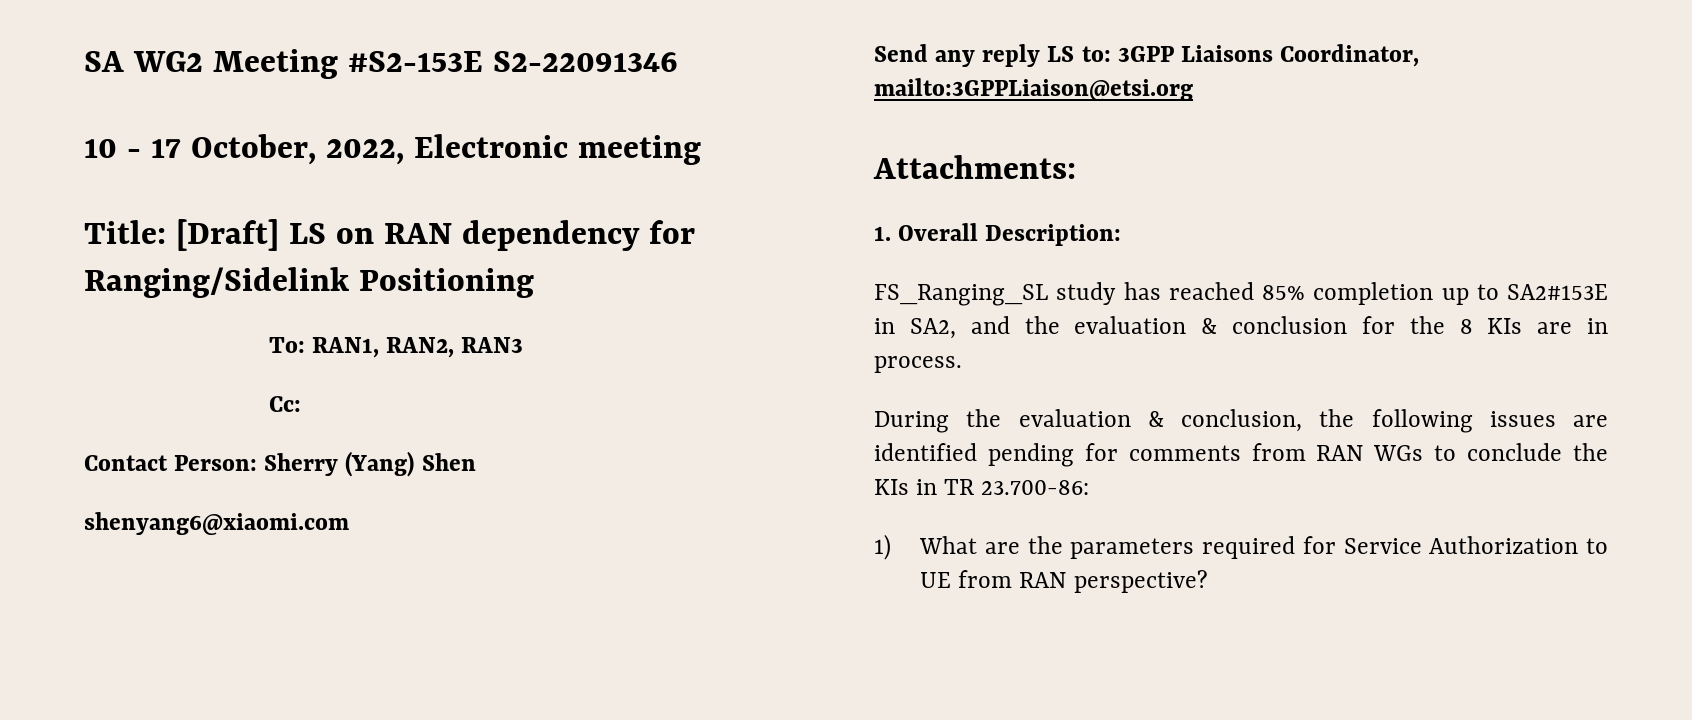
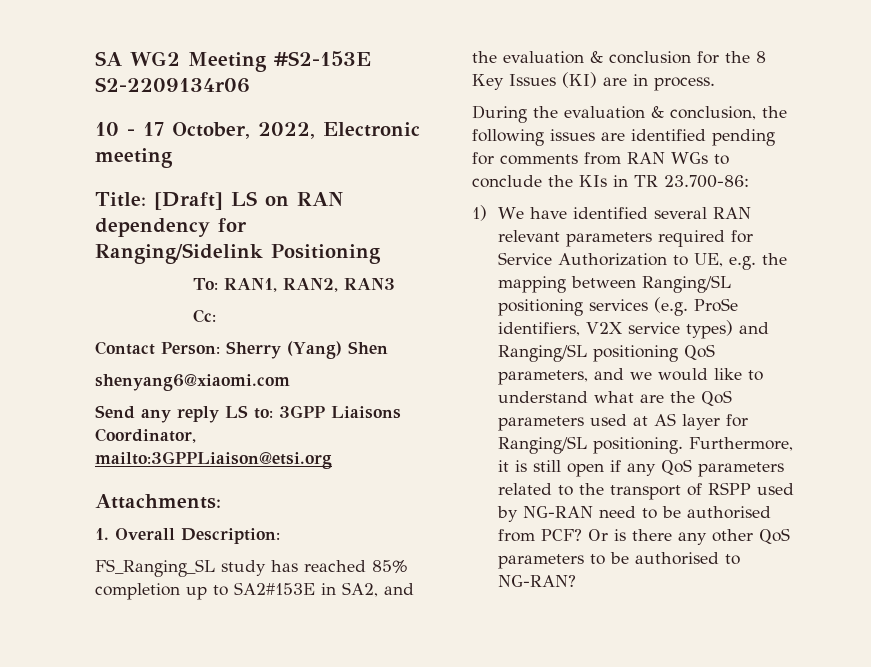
[492,51,678,72] S2-22091346 -> [95,77,250,93] S2-2209134r06
[1487,318,1523,334] KIs -> [472,72,597,90] Key Issues (KI)
[919,536,1063,554] What are the -> [497,207,751,219] [497,230,560,242] We have identified several RAN relevant
[920,570,1208,593] UE from RAN perspective? -> [693,253,787,270] [497,275,731,293] [497,297,738,316] [497,320,769,339] [497,344,715,362] [497,368,763,385] [497,390,732,406] [497,413,748,431] [497,436,793,454] [497,459,784,477] [497,482,794,500] [496,506,771,522] [497,528,790,545] [497,552,740,569] [497,575,576,587] UE, e.g. the mapping between Ranging/SL positioning services (e.g. ProSe identifiers, V2X service types) and Ranging/SL positioning QoS parameters, and we would like to understand what are the QoS parameters used at AS layer for Ranging/SL positioning. Furthermore, it is still open if any QoS parameters related to the transport of RSPP used by NG-RAN need to be authorised from PCF? Or is there any other QoS parameters to be authorised to NG-RAN?

